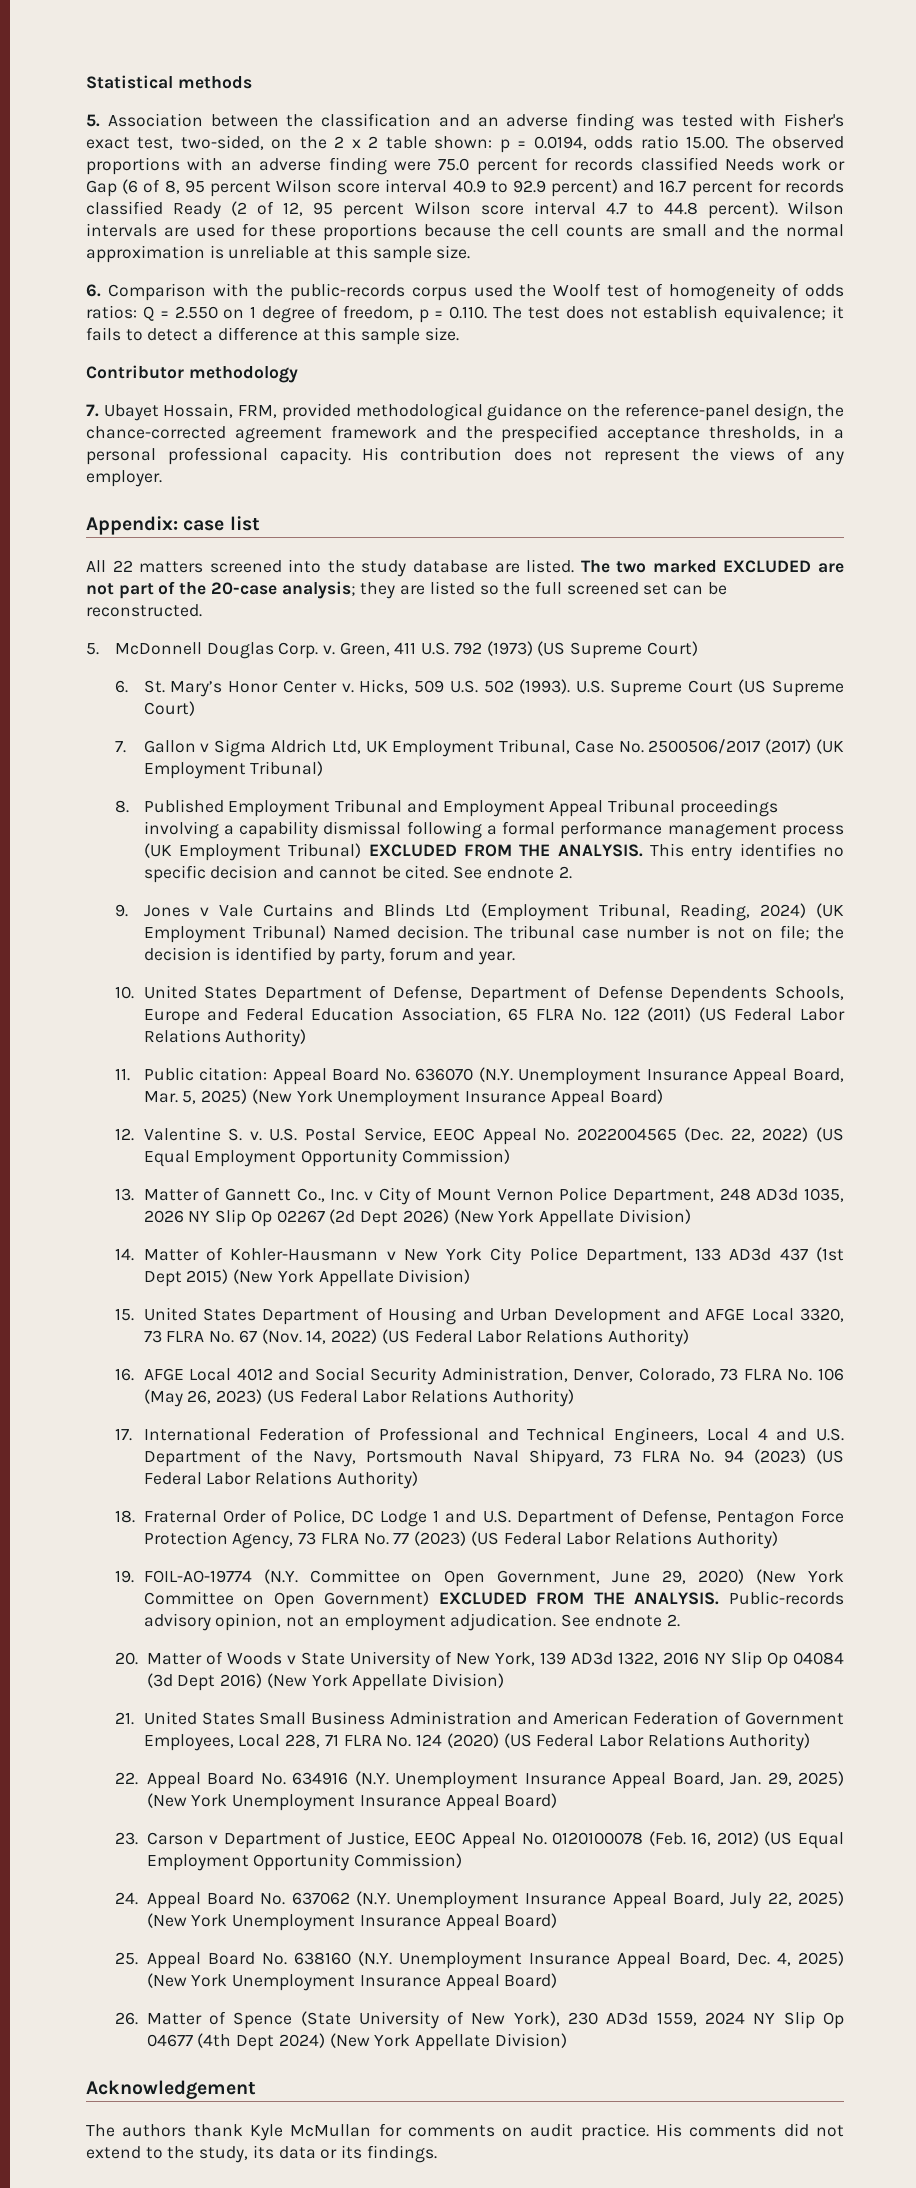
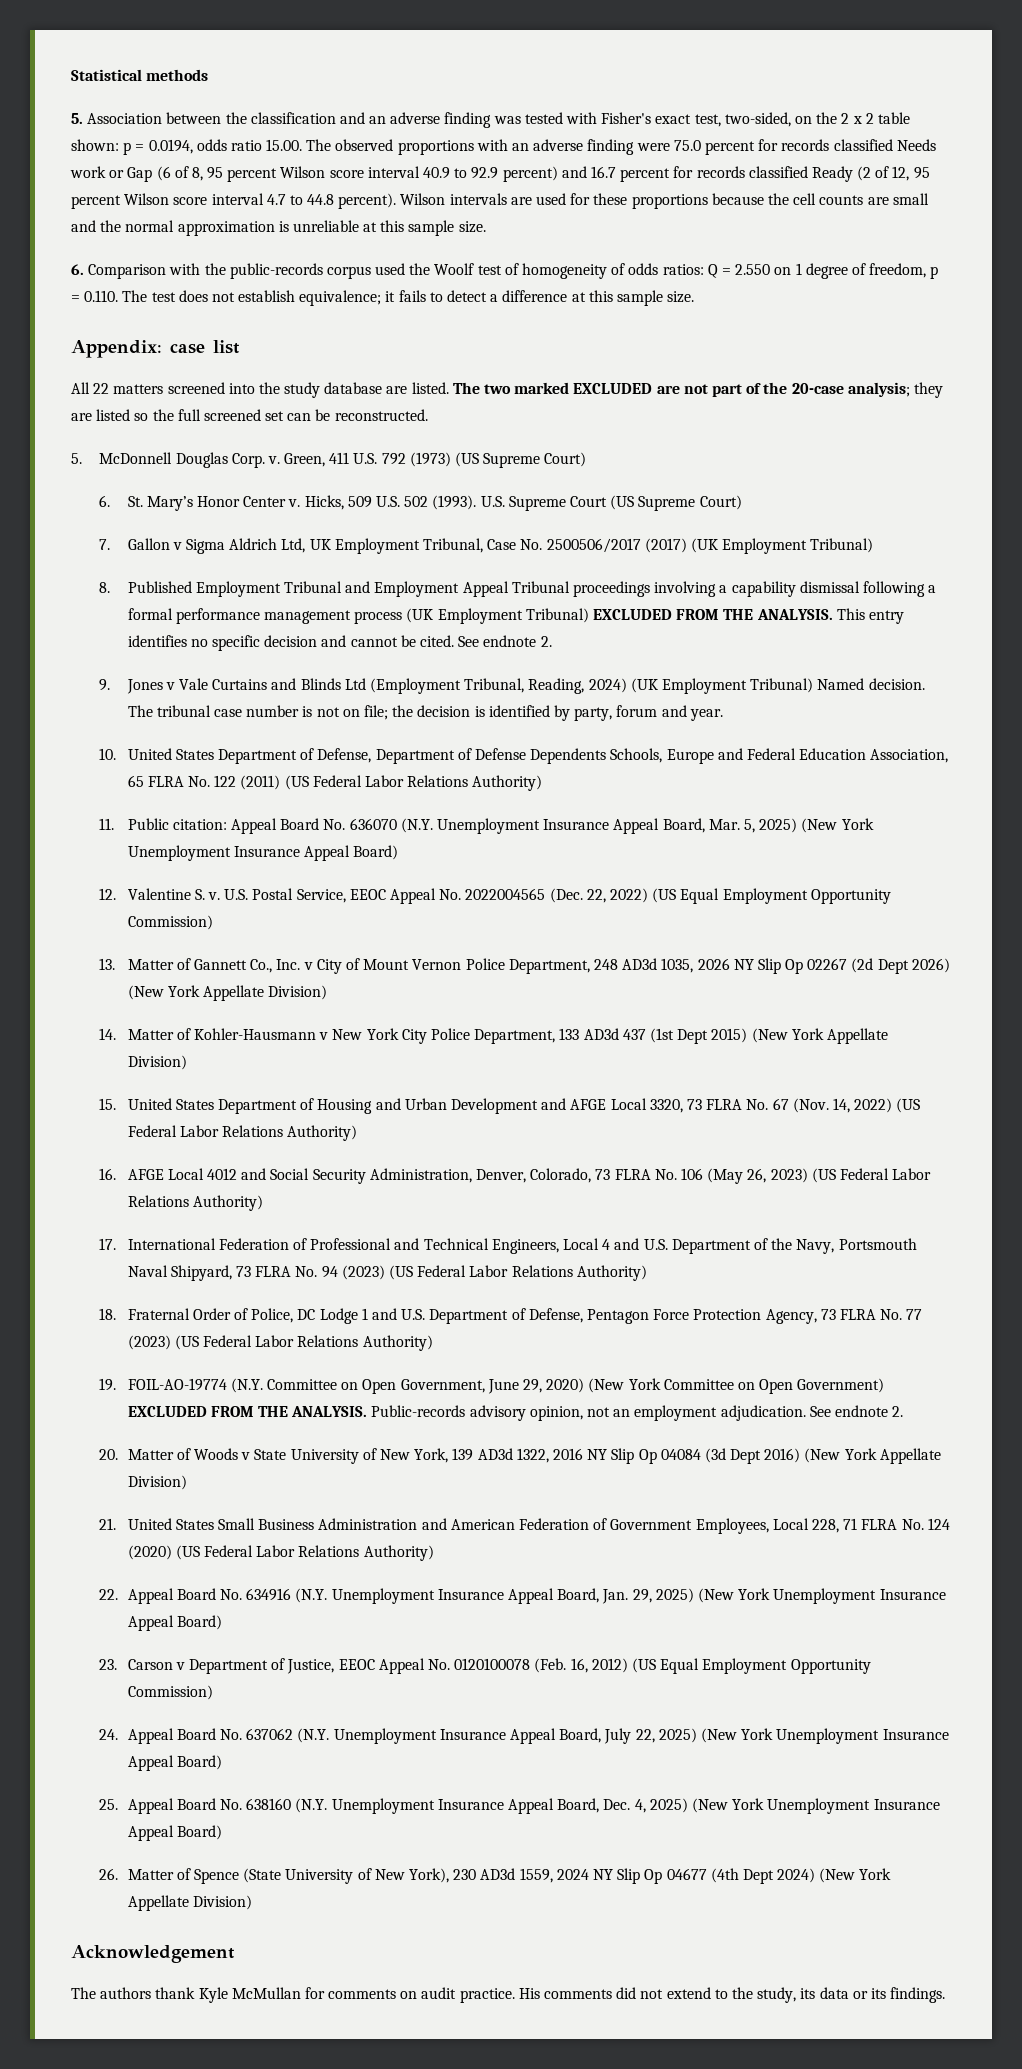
[86,365,298,383] [86,403,845,421] [86,425,845,443] [86,447,845,465] [86,470,162,487] // Contributor methodology // 7. Ubayet Hossain, FRM, provided methodological guidance on the reference-panel design, the chance-corrected agreement framework and the prespecified acceptance thresholds, in a personal professional capacity. His contribution does not represent the views of any employer. -> (695, 297) none

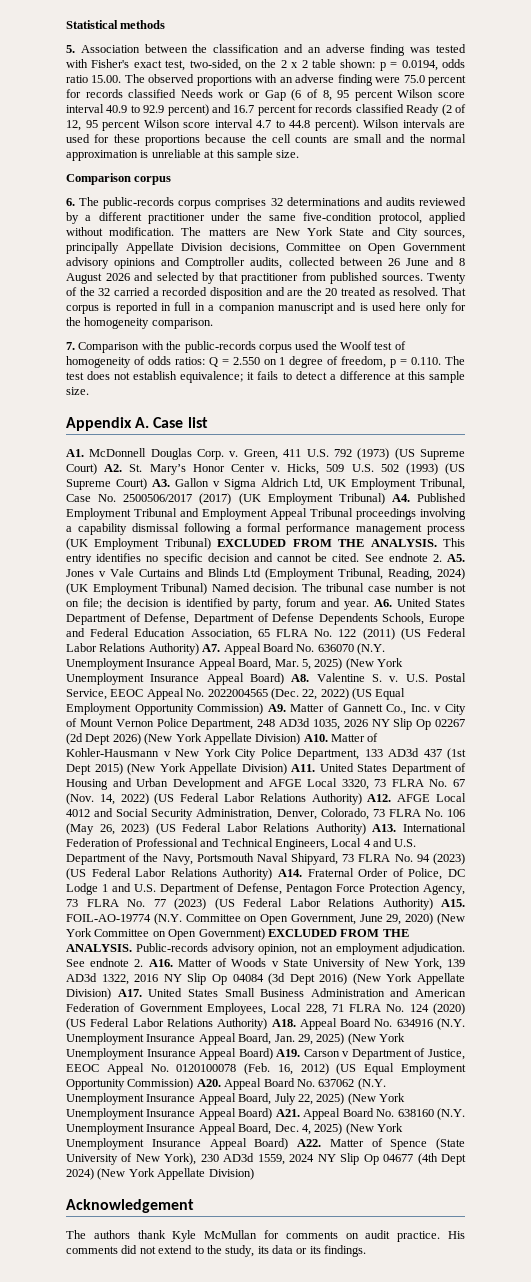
[71,264,84,275] // 6. -> [66,173,172,185] [66,197,466,209] [66,212,466,224] [66,227,465,239] [66,242,466,254] [66,257,466,269] [66,272,466,284] [66,287,467,299] [66,302,466,314] [66,317,213,329] [66,342,75,350] // Comparison corpus // 6. The public-records corpus comprises 32 determinations and audits reviewed by a different practitioner under the same five-condition protocol, applied without modification. The matters are New York State and City sources, principally Appellate Division decisions, Committee on Open Government advisory opinions and Comptroller audits, collected between 26 June and 8 August 2026 and selected by that practitioner from published sources. Twenty of the 32 carried a recorded disposition and are the 20 treated as resolved. That corpus is reported in full in a companion manuscript and is used here only for the homogeneity comparison. // 7.
[71,340,240,358] [71,382,943,398] [71,409,428,421] [71,453,82,464] Appendix: case list // All 22 matters screened into the study database are listed. The two marked EXCLUDED are not part of the 20-case analysis; they are listed so the full screened set can be reconstructed. // 5. -> [66,417,208,431] [66,449,84,457] Appendix A. Case list // A1.
[99,495,111,507] // 6. -> [104,464,123,472] A2.
[432,495,742,511] [99,539,111,550] (1993). U.S. Supreme Court (US Supreme Court) // 7. -> [405,463,466,475] [66,478,170,490] (1993) (US Supreme Court) A3.
[99,582,111,593] // 8. -> [391,494,410,502] A4.
[99,679,111,691] // 9. -> [447,554,466,562] A5.
[99,748,117,760] // 10. -> [374,599,393,607] A6.
[99,818,227,830] // 11. Public citation: -> [202,644,221,652] A7.
[99,888,117,900] // 12. -> [291,674,310,682] A8.
[99,958,116,970] // 13. -> [267,704,286,712] A9.
[99,1028,117,1040] // 14. -> [303,734,328,742] A10.
[99,1098,117,1110] // 15. -> [291,764,315,772] A11.
[99,1168,117,1180] // 16. -> [367,794,392,802] A12.
[99,1238,117,1250] // 17. -> [372,824,397,832] A13.
[99,1308,117,1320] // 18. -> [278,869,302,877] A14.
[99,1378,117,1391] // 19. -> [441,899,465,907] A15.
[99,1449,119,1460] // 20. -> [148,959,173,967] A16.
[99,1518,117,1530] // 21. -> [117,989,142,997] A17.
[99,1589,119,1600] // 22. -> [271,1019,296,1027] A18.
[99,1659,118,1670] // 23. -> [276,1049,301,1057] A19.
[99,1729,119,1740] // 24. -> [196,1079,221,1087] A20.
[99,1799,119,1810] // 25. -> [275,1109,300,1117] A21.
[99,1868,119,1880] // 26. -> [297,1139,321,1147] A22.

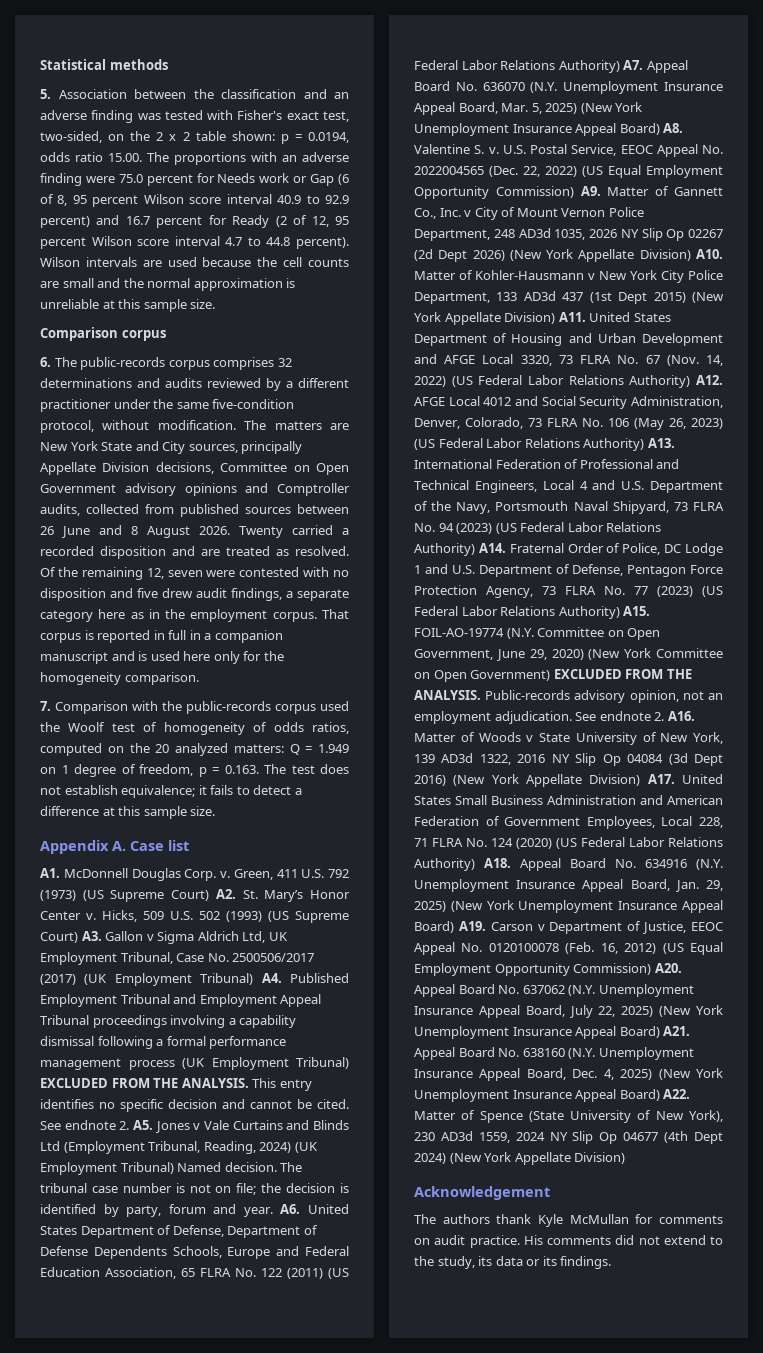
[148,74,195,83] observed -> (169, 157) none
[85,89,177,98] records classified -> (215, 178) none
[315,104,404,113] records classified -> (227, 220) none
[94,134,200,146] for these proportions -> (197, 262) none
[429,212,466,224] applied -> (94, 426) none
(335, 261) none -> [145,504,291,517] from published sources
[105,272,466,284] [66,287,111,296] 2026 and selected by that practitioner from published sources. Twenty of the 32 -> [199,526,283,538] 2026. Twenty
[306,287,338,296] the 20 -> (220, 552) none
(439, 291) none -> [40,567,349,580] [40,588,349,601] [40,609,317,622] Of the remaining 12, seven were contested with no disposition and five drew audit findings, a separate category here as in the employment corpus.
[174,357,205,365] ratios: -> [312,722,350,734] [40,743,284,756] ratios, computed on the 20 analyzed matters:
[232,357,260,365] 2.550 -> [318,744,349,753] 1.949
[411,357,442,365] 0.110. -> [224,765,259,774] 0.163.

